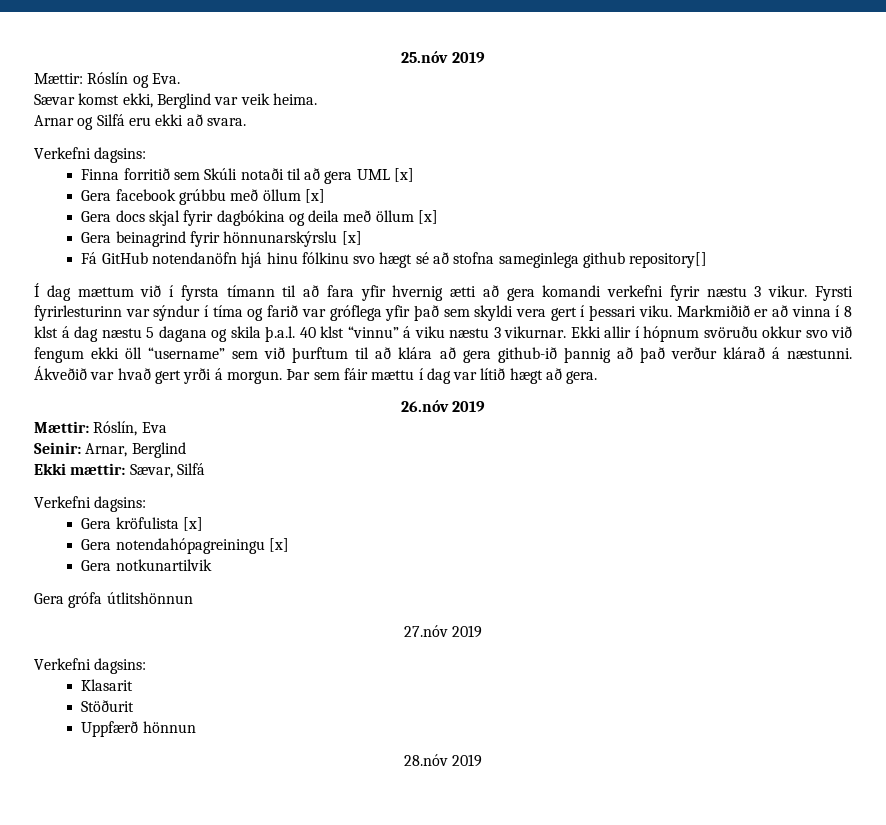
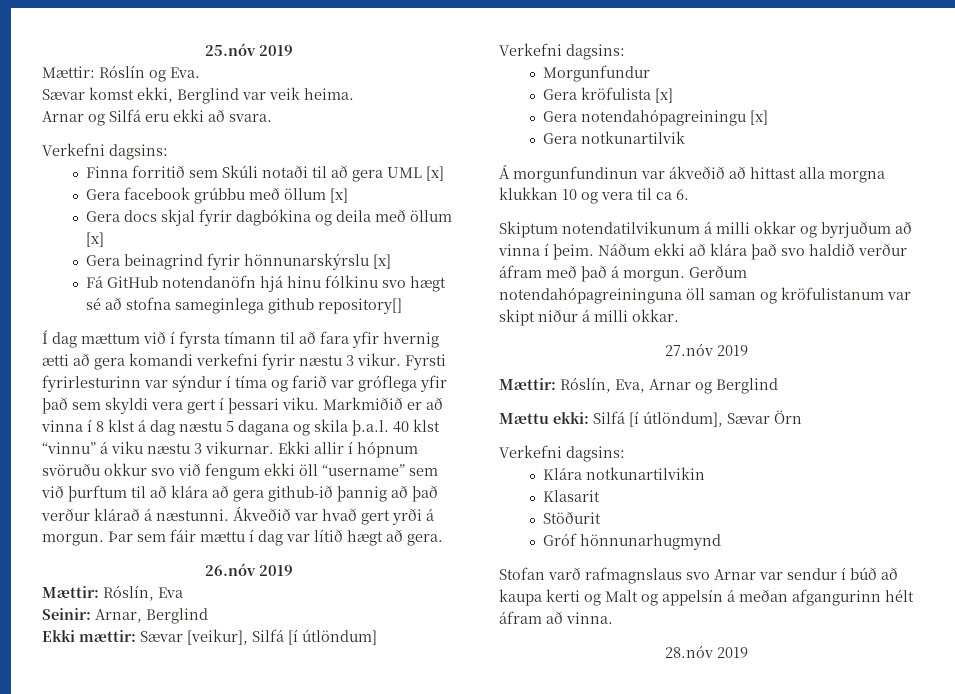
[129,463,205,478] [34,496,147,512] Sævar, Silfá // Verkefni dagsins: -> [140,629,377,645] [499,43,625,60] [543,65,651,82] Sævar [veikur], Silfá [í útlöndum] // Verkefni dagsins: // Morgunfundur
[34,592,193,608] [403,625,483,638] [34,658,147,674] Gera grófa útlitshönnun // 27.nóv 2019 // Verkefni dagsins: -> [499,164,885,183] [499,187,689,204] [499,221,912,238] [498,243,907,260] [499,265,747,282] [499,287,911,304] [499,309,679,326] [664,343,748,356] [499,377,778,394] [499,410,802,427] [499,445,625,462] [543,467,706,480] Á morgunfundinun var ákveðið að hittast alla morgna klukkan 10 og vera til ca 6. // Skiptum notendatilvikunum á milli okkar og byrjuðum að vinna í þeim. Náðum ekki að klára það svo haldið verður áfram með það á morgun. Gerðum notendahópagreininguna öll saman og kröfulistanum var skipt niður á milli okkar. // 27.nóv 2019 // Mættir: Róslín, Eva, Arnar og Berglind // Mættu ekki: Silfá [í útlöndum], Sævar Örn // Verkefni dagsins: // Klára notkunartilvikin
[81,721,196,737] Uppfærð hönnun -> [543,533,722,550] [499,567,898,584] [499,589,914,606] [499,611,613,624] Gróf hönnunarhugmynd // Stofan varð rafmagnslaus svo Arnar var sendur í búð að kaupa kerti og Malt og appelsín á meðan afgangurinn hélt áfram að vinna.

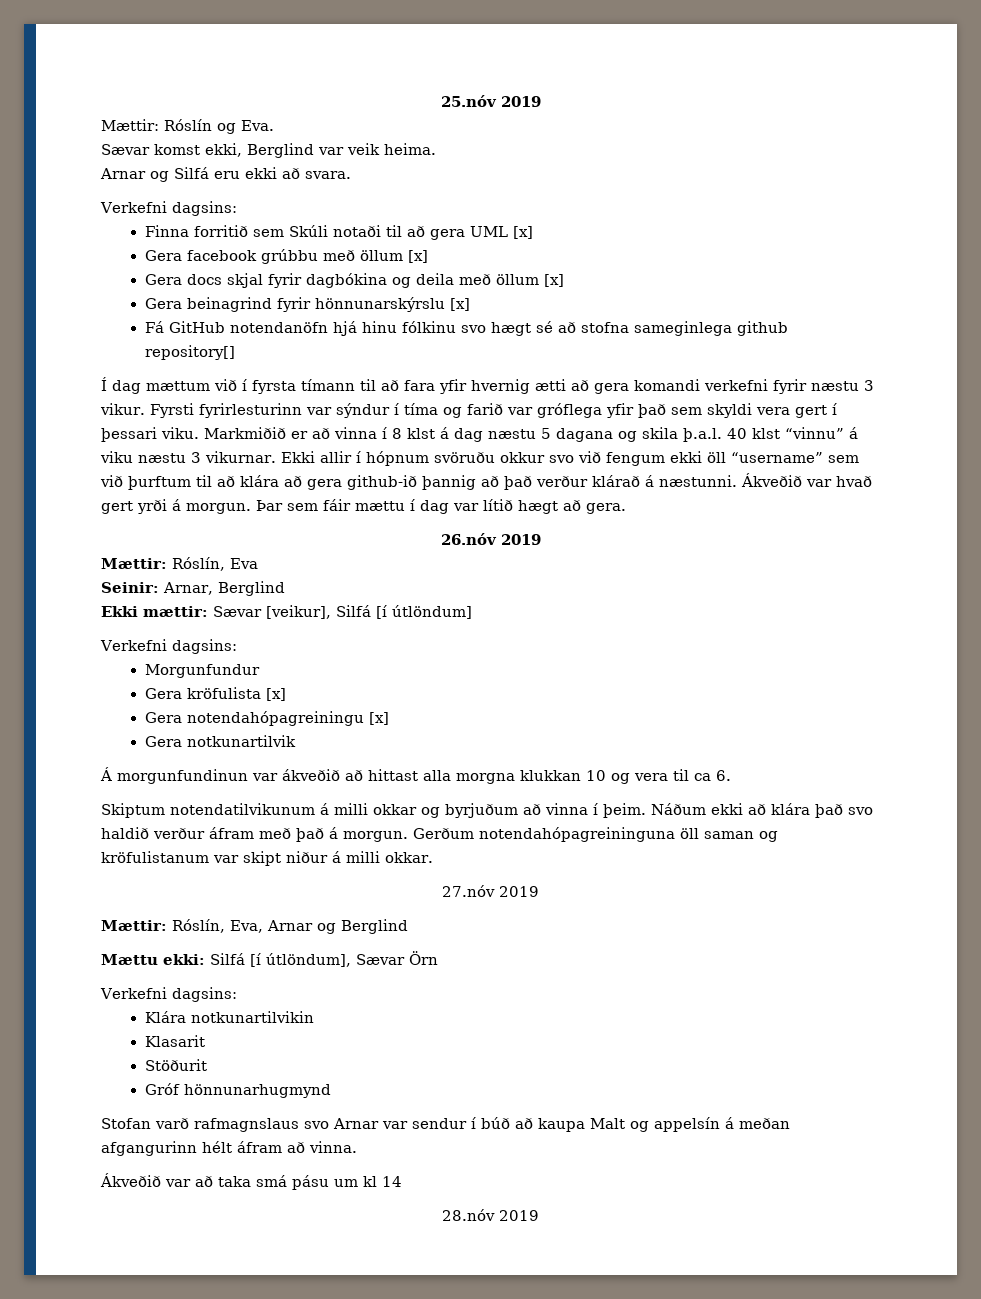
[546,589,601,606] kerti og -> (585, 1125) none
(613, 618) none -> [100,1173,402,1190] // Ákveðið var að taka smá pásu um kl 14

